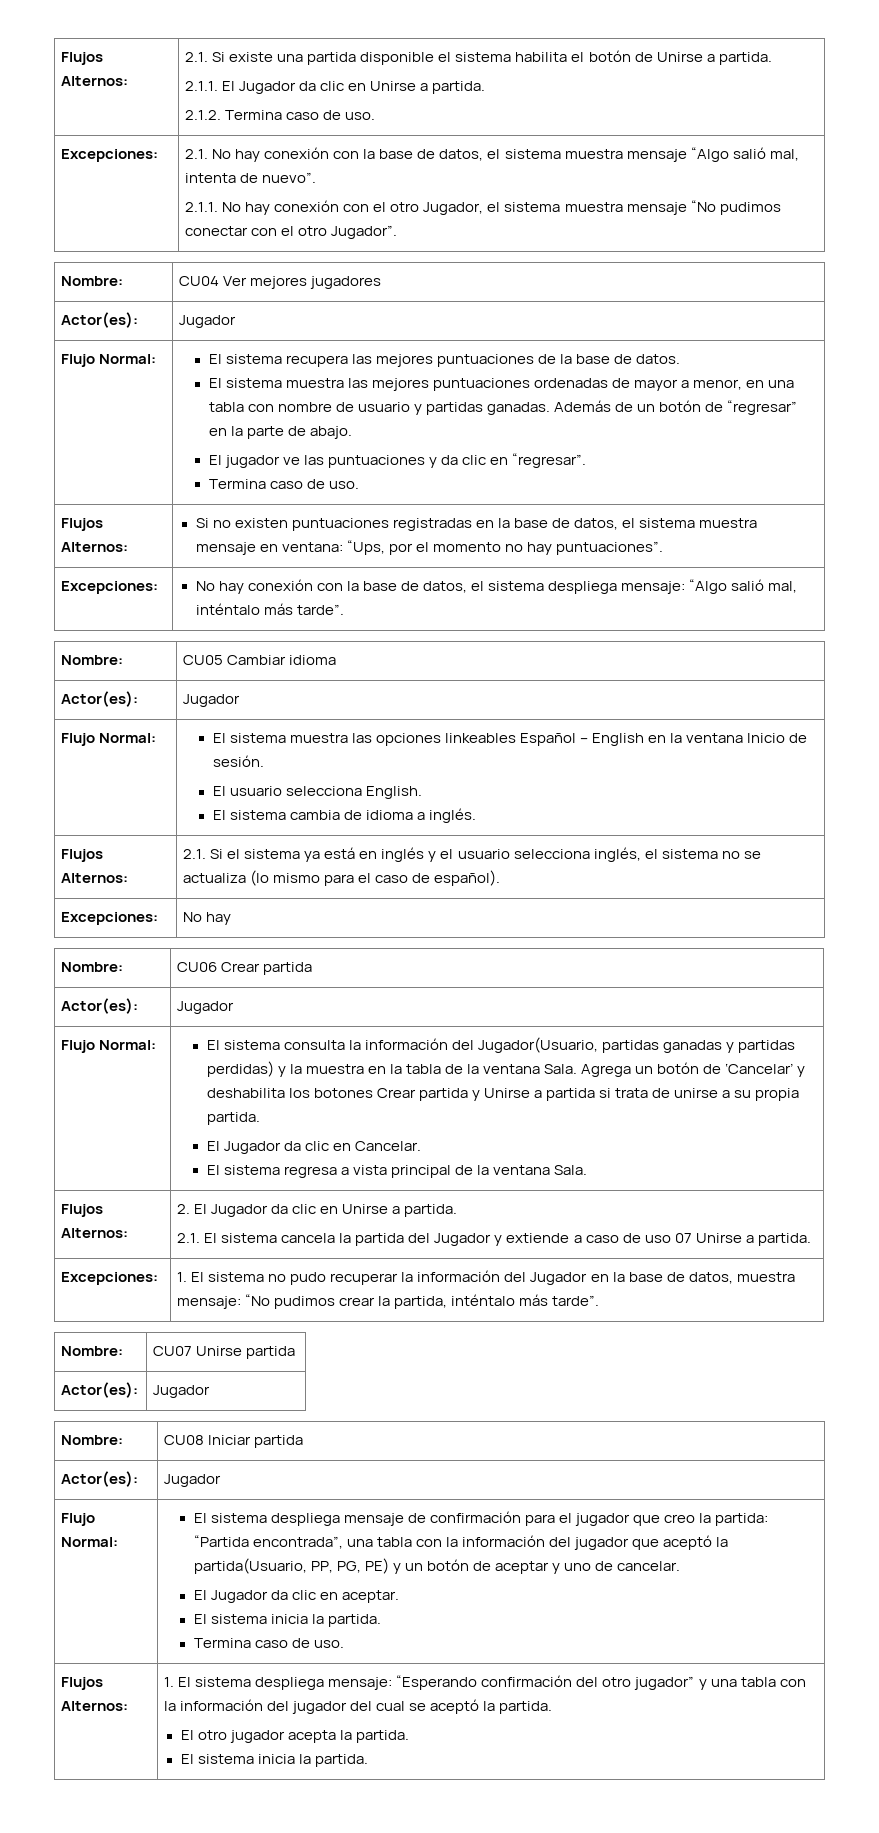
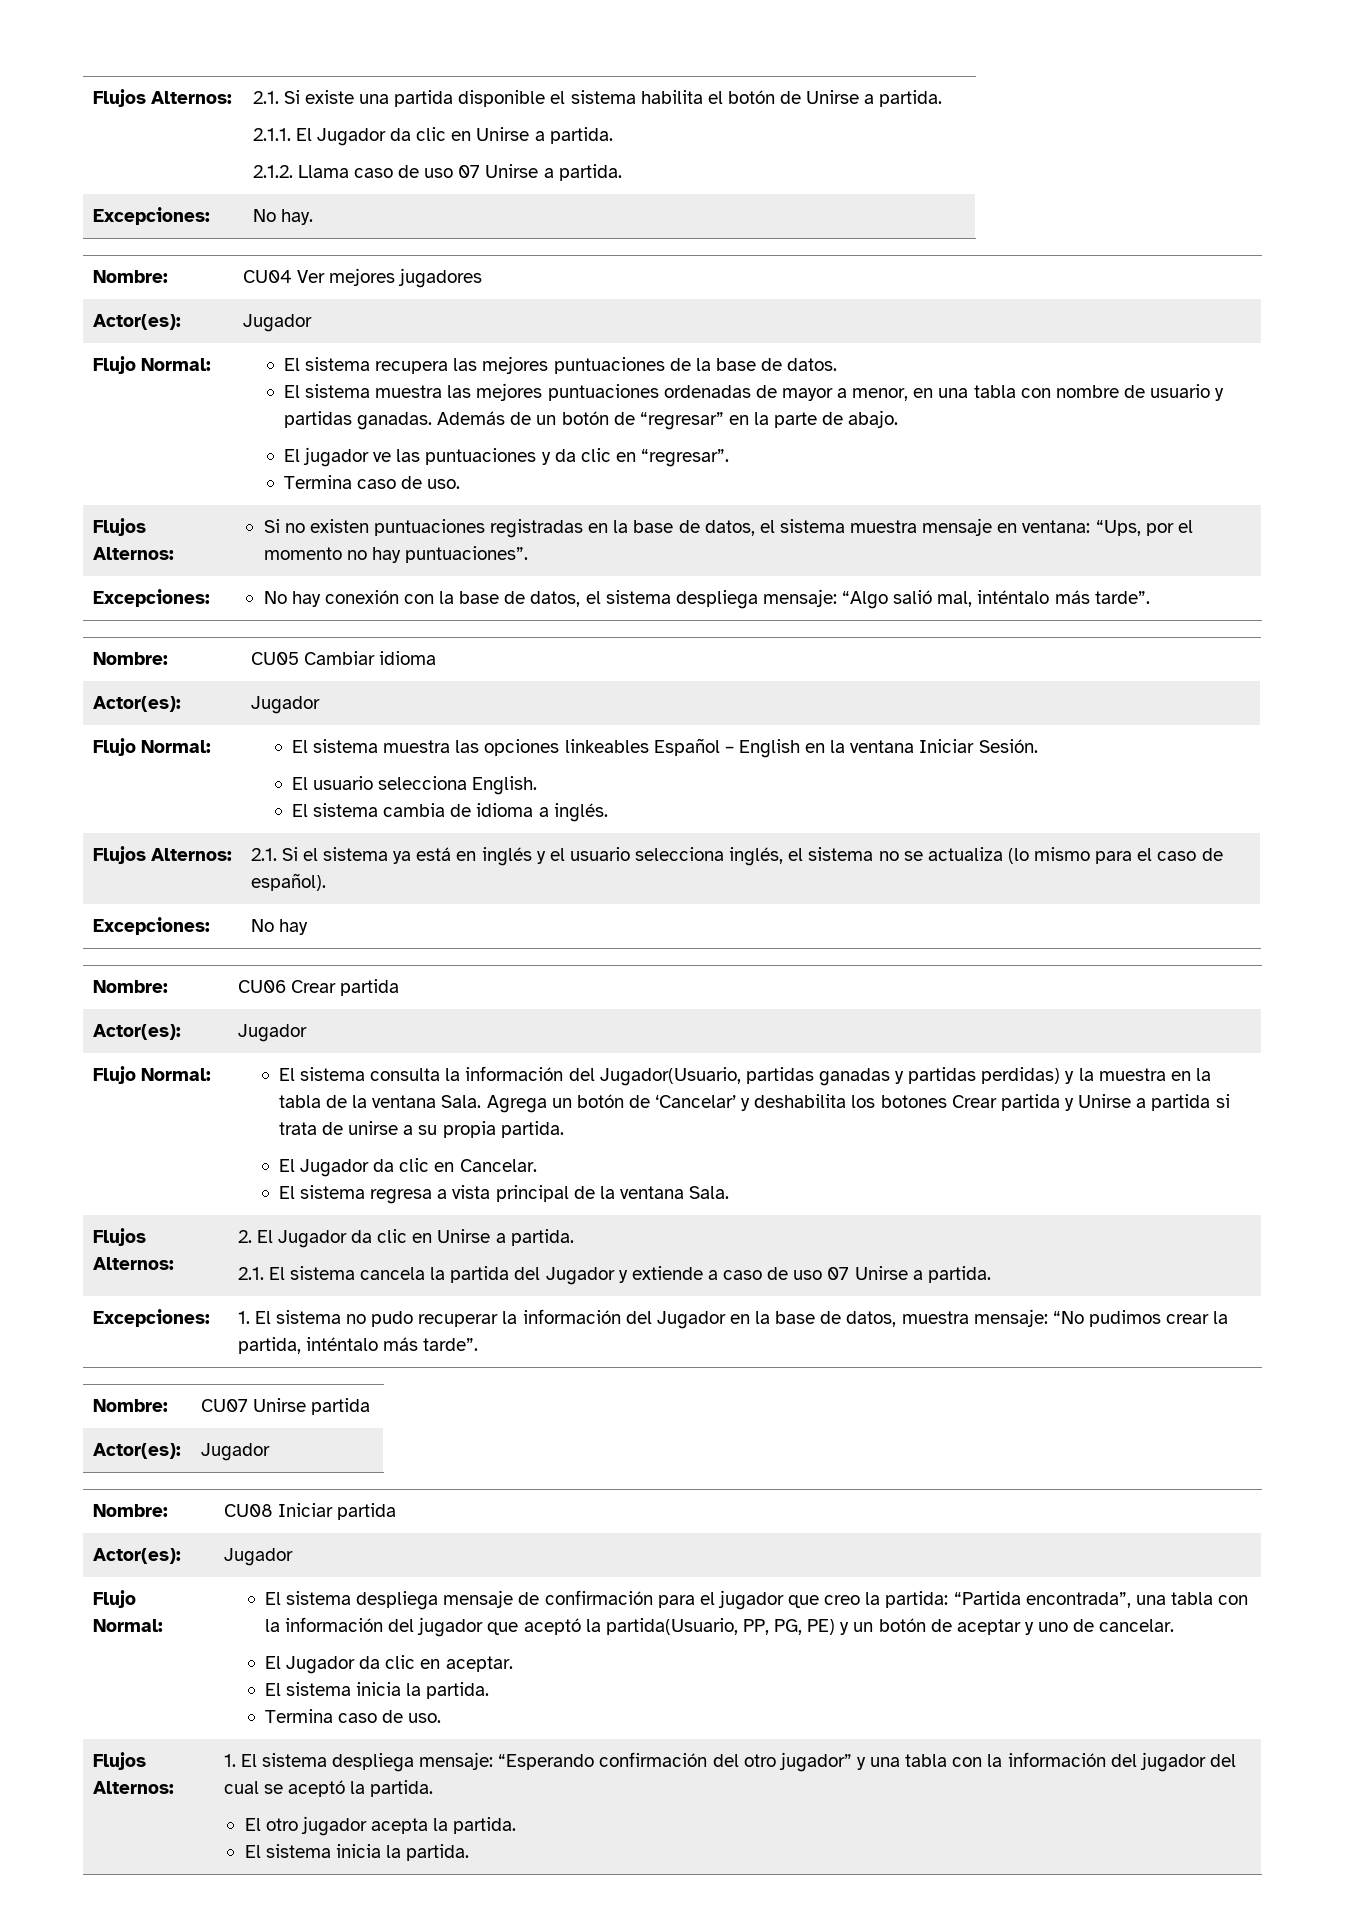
[225,110,376,120] [61,149,159,162] [185,147,799,162] [185,172,317,183] [185,200,781,215] [185,225,398,239] Termina caso de uso. // Excepciones: | 2.1. No hay conexión con la base de datos, el sistema muestra mensaje “Algo salió mal, intenta de nuevo”. // 2.1.1. No hay conexión con el otro Jugador, el sistema muestra mensaje “No pudimos conectar con el otro Jugador”. -> [297,164,622,181] [92,207,210,225] [252,209,313,225] Llama caso de uso 07 Unirse a partida. // Excepciones: | No hay.
[747,733,808,743] [212,755,264,767] Inicio de sesión. -> [919,739,1038,753] Iniciar Sesión.

